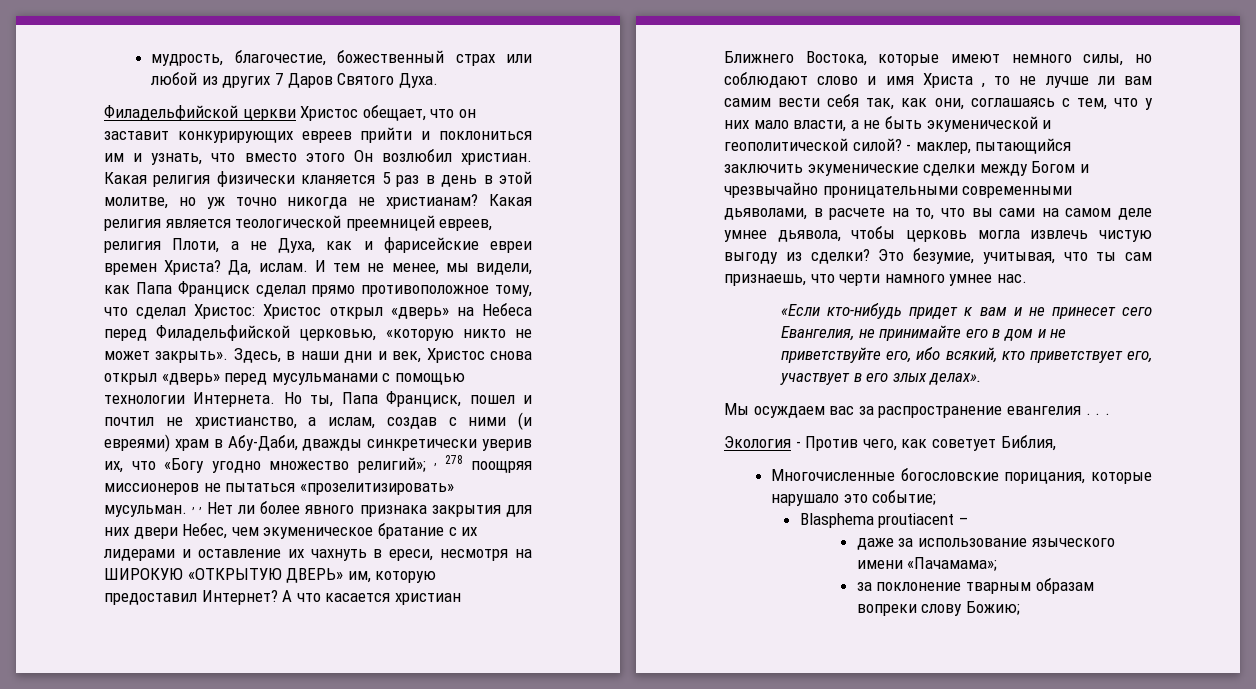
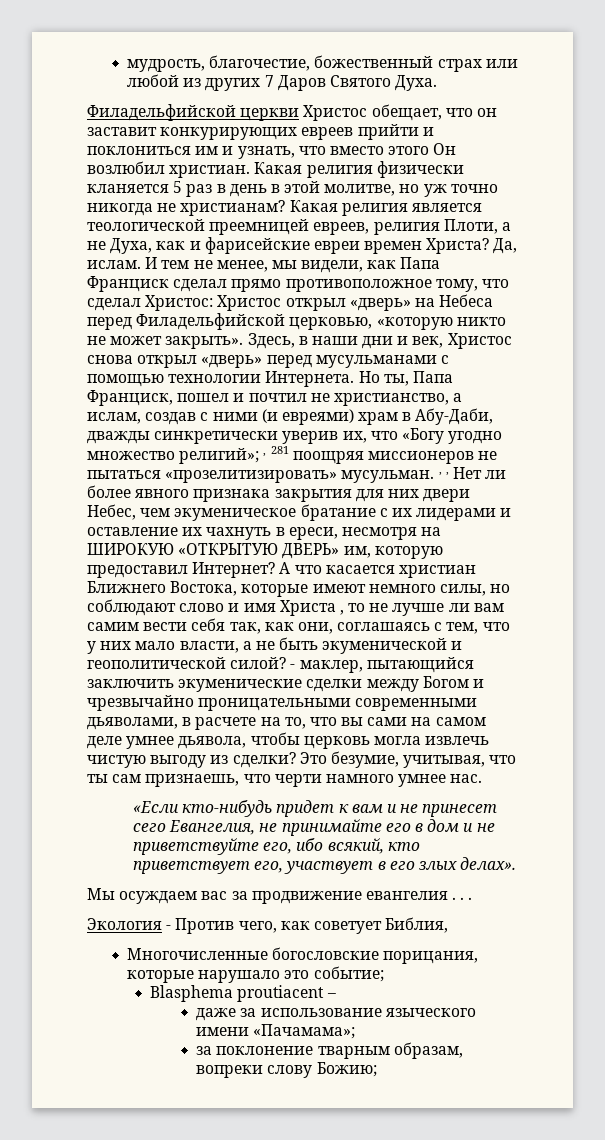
[444,455,463,464] 278 -> [270,446,289,454] 281
[878,406,1003,418] распространение -> [251,891,362,904] продвижение
[1035,578,1094,594] образам -> [393,1042,463,1059] образам,

